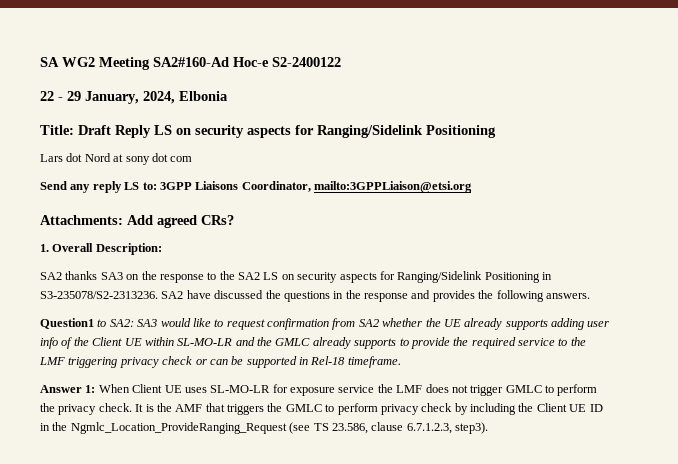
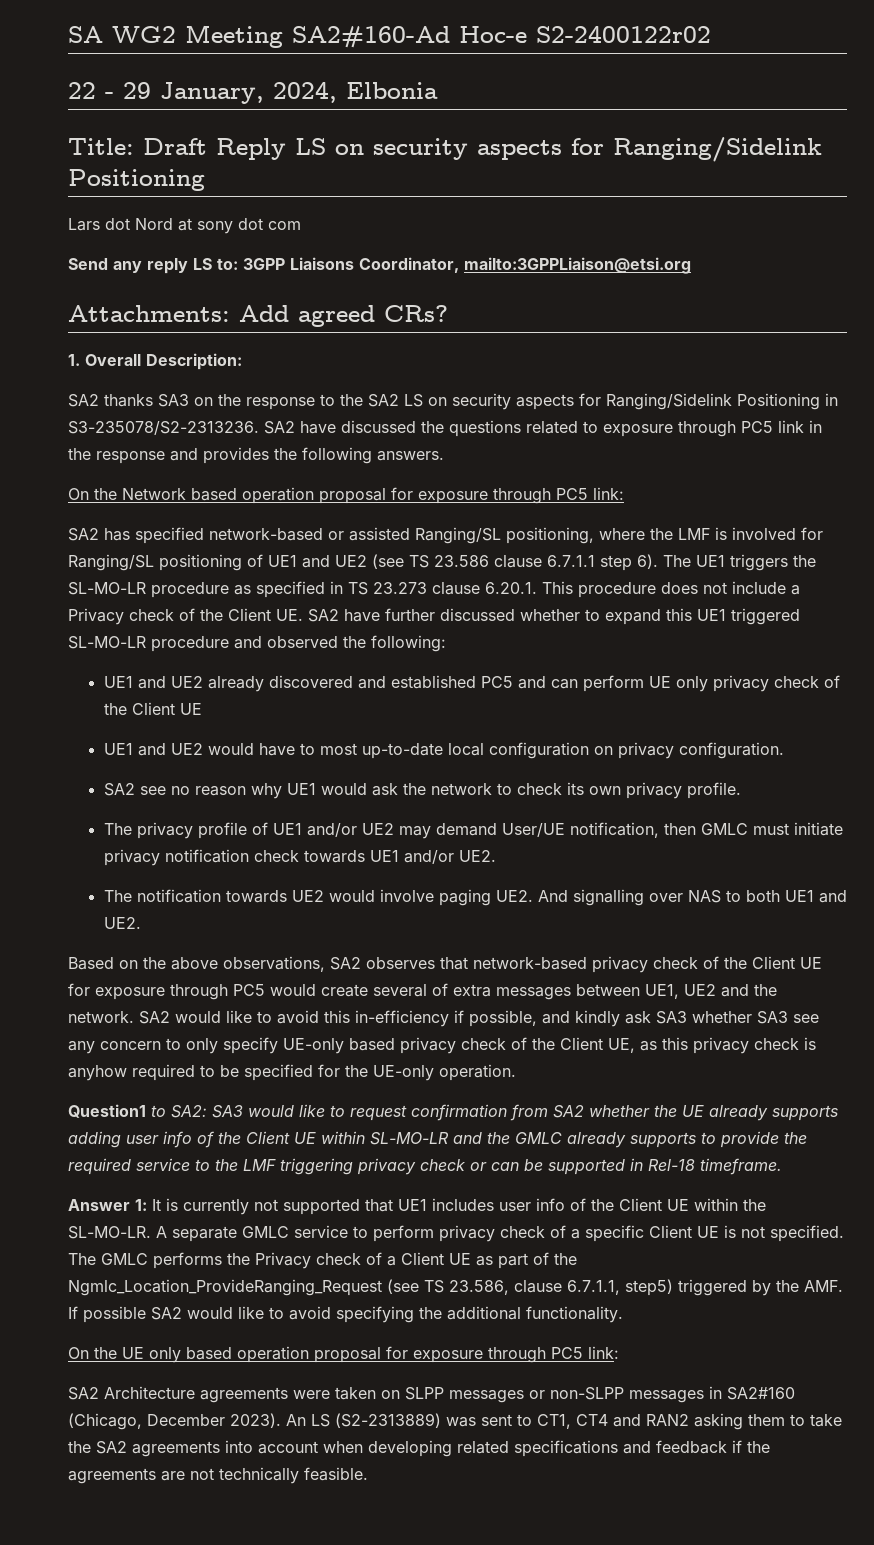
[272,57,341,67] S2-2400122 -> [536,25,711,43] S2-2400122r02
(330, 296) none -> [526,420,804,437] related to exposure through PC5 link
(590, 296) none -> [68,487,624,504] [68,527,823,544] [68,554,816,571] [68,581,800,598] [68,608,800,625] [68,635,446,652] [103,675,840,692] [103,702,202,715] [103,742,784,759] [103,782,741,799] [103,822,843,839] [103,849,496,866] [103,889,847,906] [103,917,141,929] [68,956,822,973] [68,983,777,1000] [68,1010,819,1027] [68,1037,816,1054] [68,1064,516,1081] // On the Network based operation proposal for exposure through PC5 link: // SA2 has specified network-based or assisted Ranging/SL positioning, where the LMF is involved for Ranging/SL positioning of UE1 and UE2 (see TS 23.586 clause 6.7.1.1 step 6). The UE1 triggers the SL-MO-LR procedure as specified in TS 23.273 clause 6.20.1. This procedure does not include a Privacy check of the Client UE. SA2 have further discussed whether to expand this UE1 triggered SL-MO-LR procedure and observed the following: // UE1 and UE2 already discovered and established PC5 and can perform UE only privacy check of the Client UE // UE1 and UE2 would have to most up-to-date local configuration on privacy configuration. // SA2 see no reason why UE1 would ask the network to check its own privacy profile. // The privacy profile of UE1 and/or UE2 may demand User/UE notification, then GMLC must initiate privacy notification check towards UE1 and/or UE2. // The notification towards UE2 would involve paging UE2. And signalling over NAS to both UE1 and UE2. // Based on the above observations, SA2 observes that network-based privacy check of the Client UE for exposure through PC5 would create several of extra messages between UE1, UE2 and the network. SA2 would like to avoid this in-efficiency if possible, and kindly ask SA3 whether SA3 see any concern to only specify UE-only based privacy check of the Client UE, as this privacy check is anyhow required to be specified for the UE-only operation.
[98,384,598,396] [40,403,603,415] [40,423,50,431] When Client UE uses SL-MO-LR for exposure service the LMF does not trigger GMLC to perform the privacy check. It is the AMF that triggers the GMLC to perform privacy check by including the Client UE ID in -> [152,1198,766,1215] [68,1225,844,1242] [68,1252,549,1269] It is currently not supported that UE1 includes user info of the Client UE within the SL-MO-LR. A separate GMLC service to perform privacy check of a specific Client UE is not specified. The GMLC performs the Privacy check of a Client UE as part of
[406,422,488,434] 6.7.1.2.3, step3). -> [567,1279,843,1296] [68,1306,623,1323] [68,1346,619,1363] [68,1386,795,1403] [68,1413,842,1430] [68,1440,770,1457] [68,1467,368,1484] 6.7.1.1, step5) triggered by the AMF. If possible SA2 would like to avoid specifying the additional functionality. // On the UE only based operation proposal for exposure through PC5 link: // SA2 Architecture agreements were taken on SLPP messages or non-SLPP messages in SA2#160 (Chicago, December 2023). An LS (S2-2313889) was sent to CT1, CT4 and RAN2 asking them to take the SA2 agreements into account when developing related specifications and feedback if the agreements are not technically feasible.

